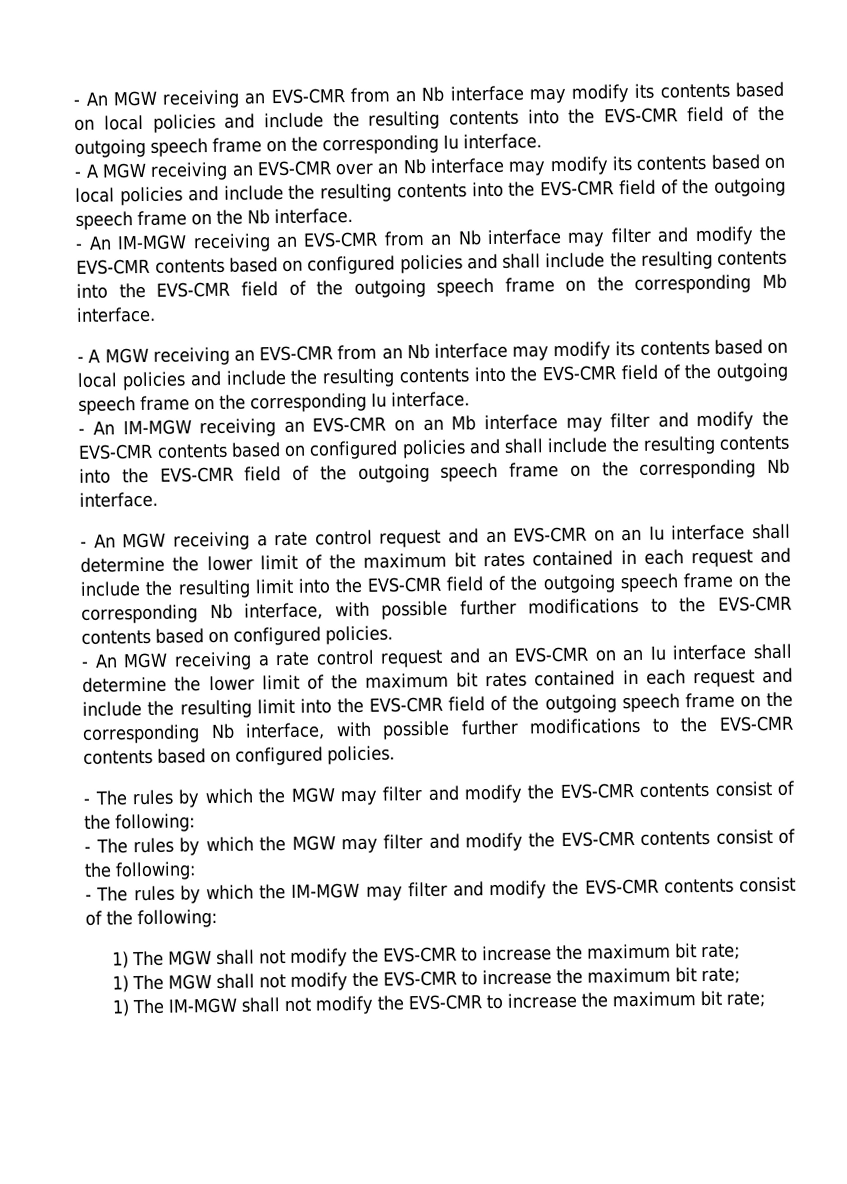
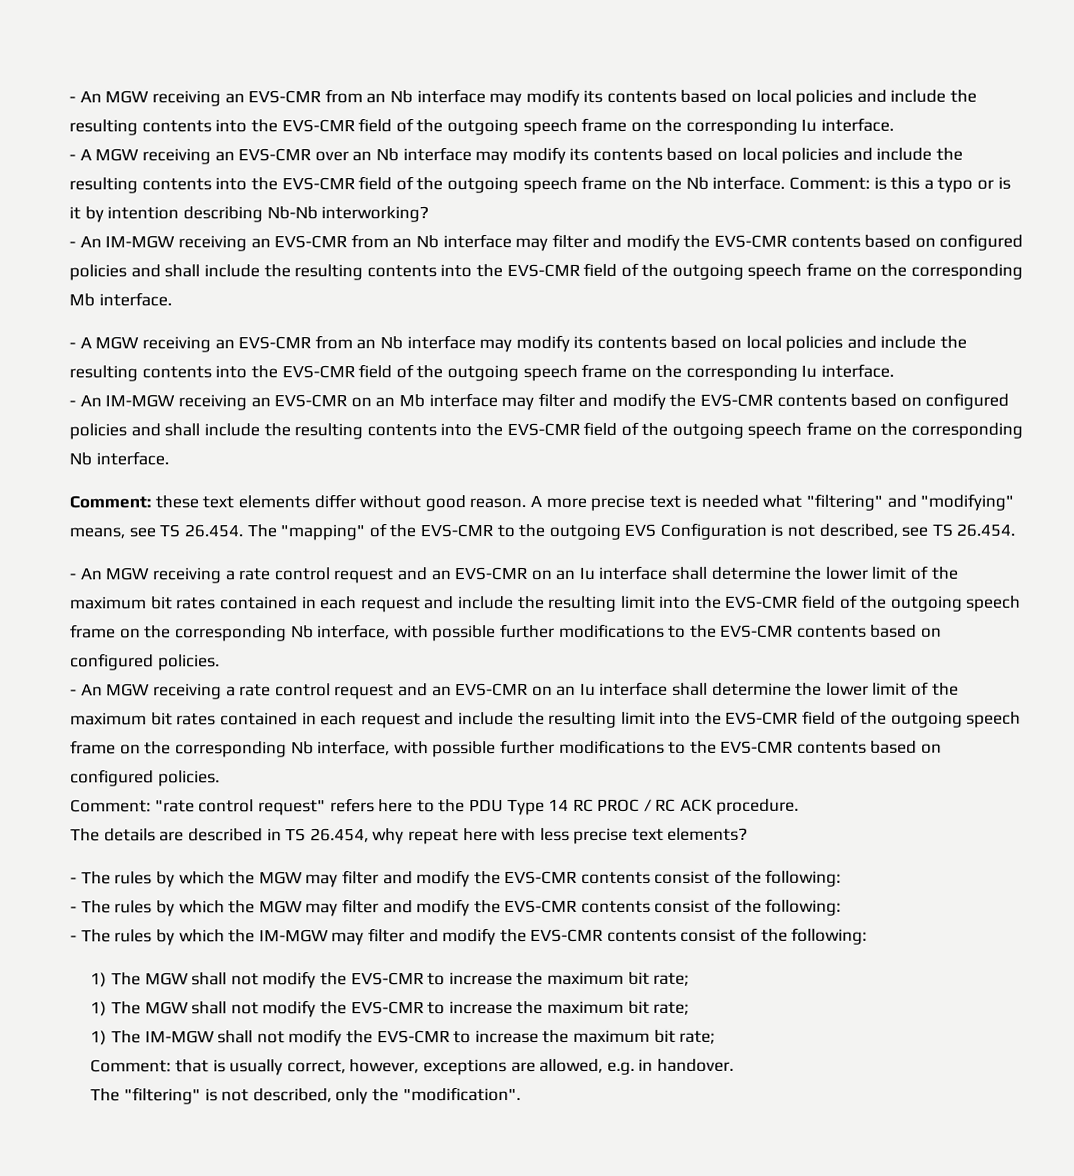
(354, 216) none -> [789,176,1011,193] [69,206,430,223] Comment: is this a typo or is it by intention describing Nb-Nb interworking?
(159, 499) none -> [69,493,1015,512] [69,522,1016,541] // Comment: these text elements differ without good reason. A more precise text is needed what "filtering" and "modifying" means, see TS 26.454. The "mapping" of the EVS-CMR to the outgoing EVS Configuration is not described, see TS 26.454.
(396, 755) none -> [70,798,799,816] [70,827,749,845] // Comment: "rate control request" refers here to the PDU Type 14 RC PROC / RC ACK procedure. // The details are described in TS 26.454, why repeat here with less precise text elements?
(765, 999) none -> [90,1058,734,1076] [90,1087,521,1105] // Comment: that is usually correct, however, exceptions are allowed, e.g. in handover. // The "filtering" is not described, only the "modification".

